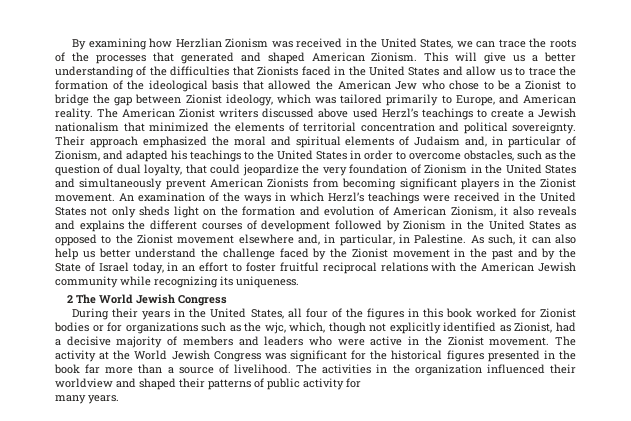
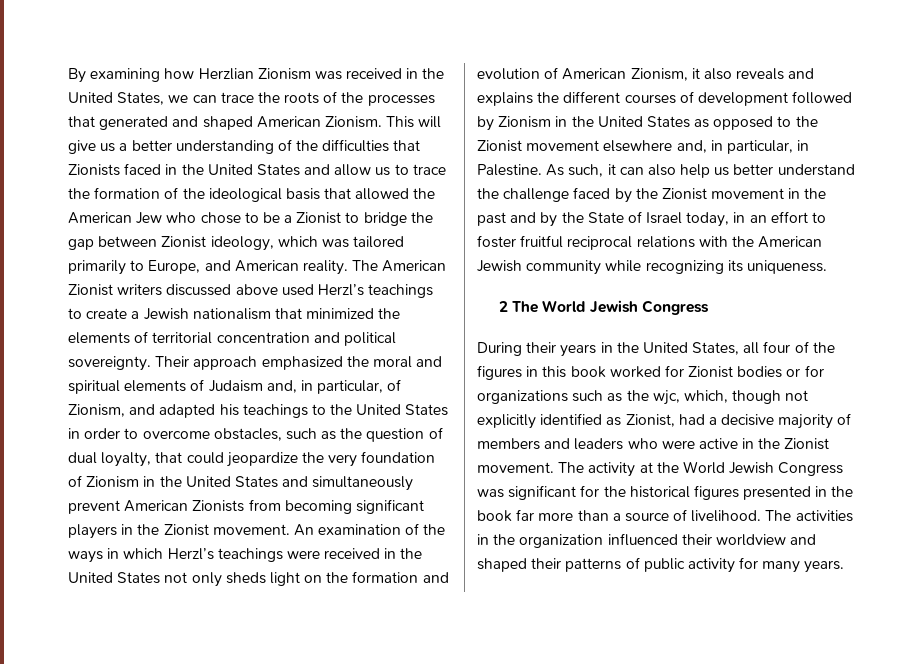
[508,136,562,148] particular -> [317,380,384,394] particular,
(361, 383) // -> (759, 563) none

